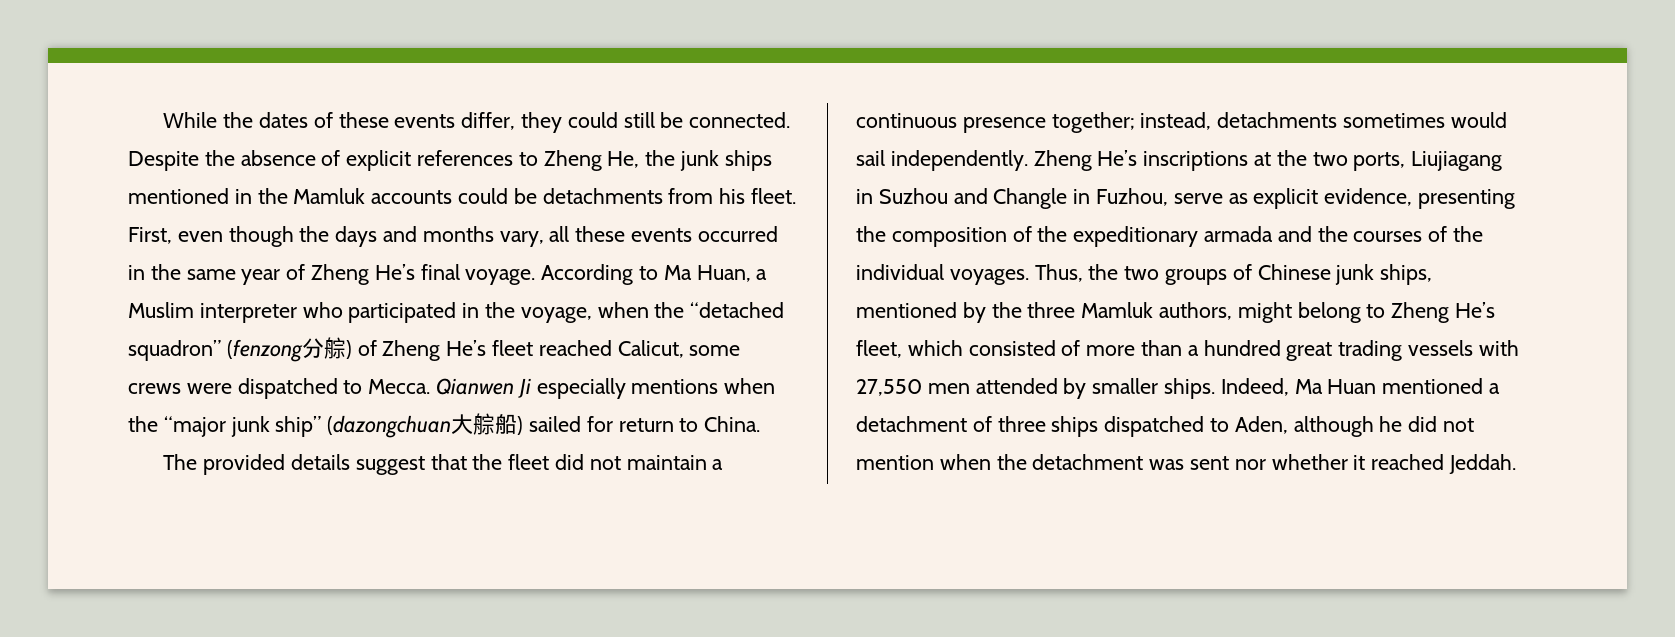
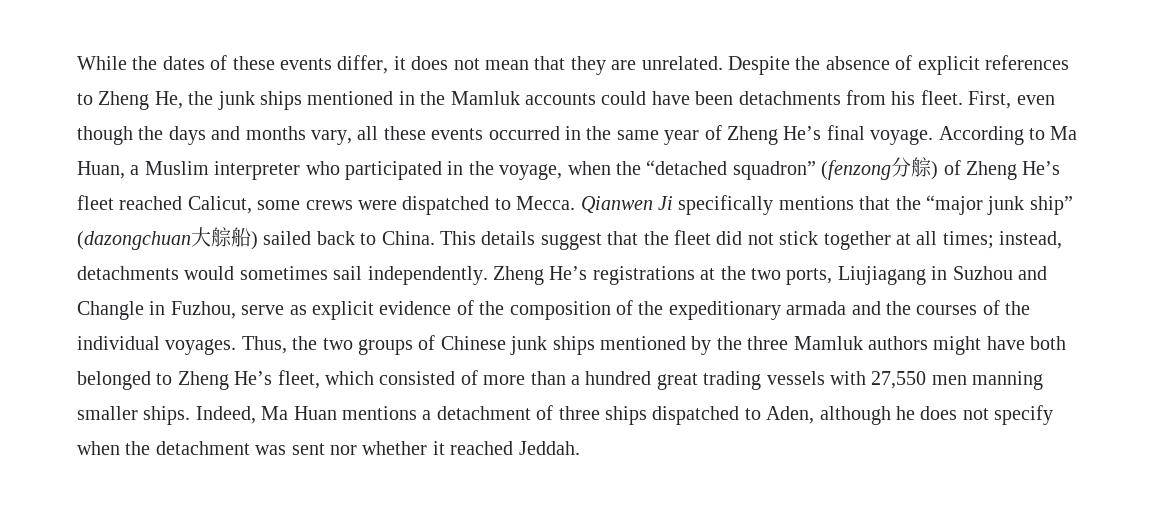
[520,112,791,133] they could still be connected. -> [393,56,723,75] it does not mean that they are unrelated.
[513,188,537,204] be -> [651,91,734,105] have been
[536,378,776,399] especially mentions when -> [678,195,891,215] specifically mentions that
[586,416,674,432] for return -> [316,231,355,245] back
[163,454,286,475] // The provided -> [439,231,476,245] This
[626,455,724,470] [856,112,1507,133] maintain a continuous presence together; instead, detachments sometimes would -> [779,231,1063,250] [77,266,328,280] stick together at all times; instead, detachments would sometimes
[1143,151,1249,171] inscriptions -> [592,266,695,285] registrations
[1324,188,1516,209] evidence, presenting -> [379,300,474,315] evidence of
[1380,264,1433,285] ships, -> [552,336,595,355] ships
[1159,302,1361,323] authors, might belong -> [867,336,1067,355] [77,371,151,390] authors might have both belonged
[975,378,1087,399] attended by -> [972,371,1044,390] manning
[1382,378,1484,394] mentioned -> [342,406,417,420] mentions
[1408,416,1475,432] [856,455,934,470] did not mention -> [920,405,1054,425] does not specify

